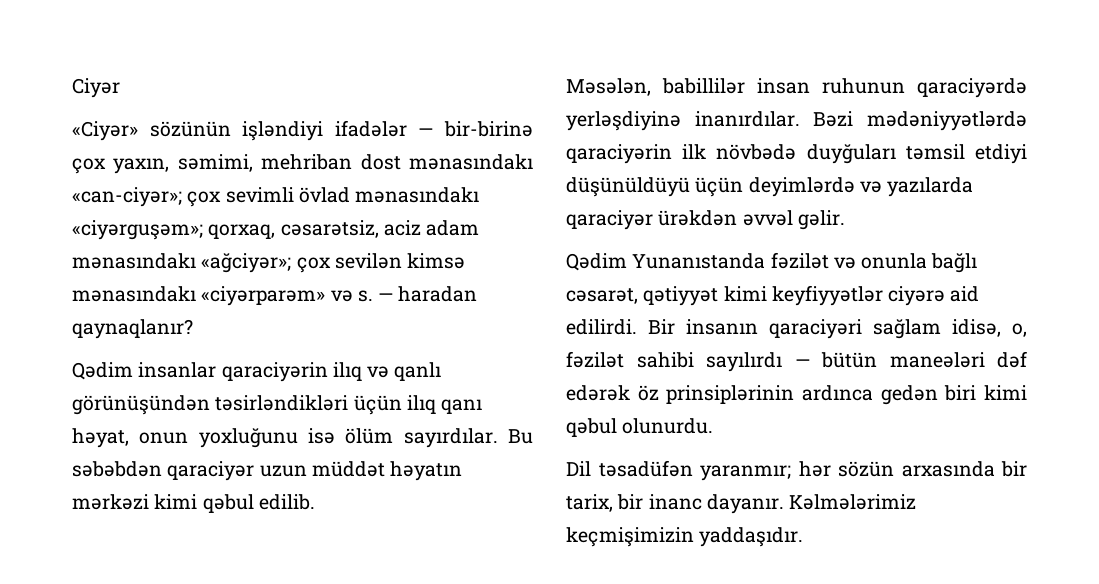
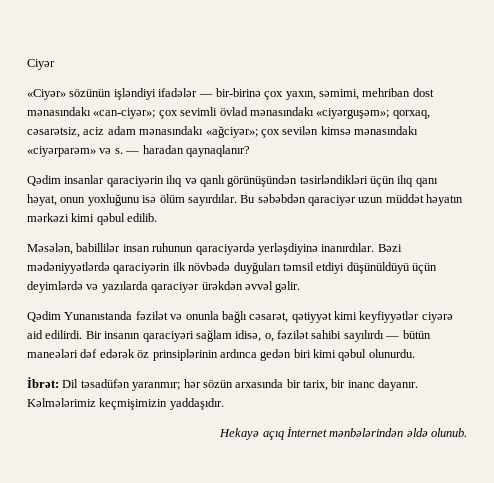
(714, 426) none -> [27,377,59,388] İbrət:
(804, 537) none -> [219,427,467,440] // Hekayə açıq İnternet mənbələrindən əldə olunub.

